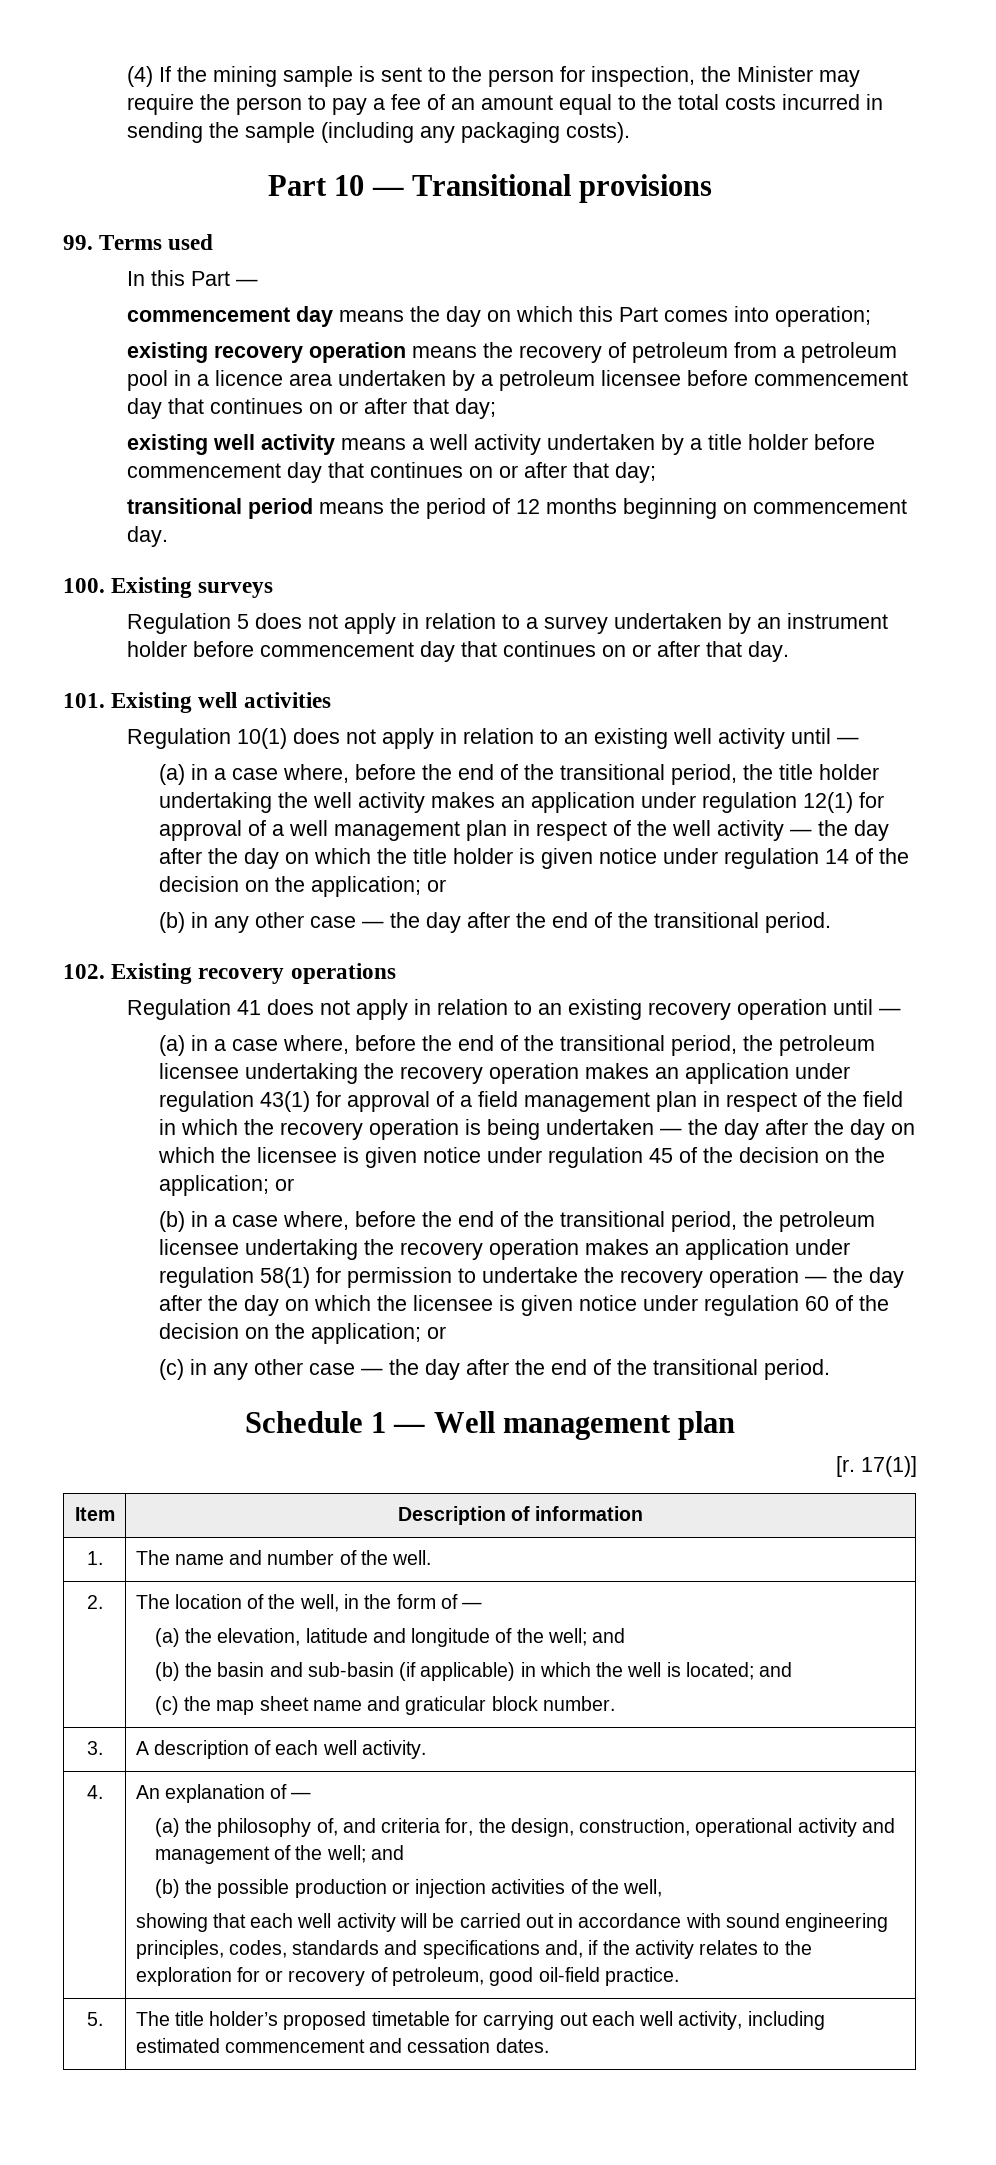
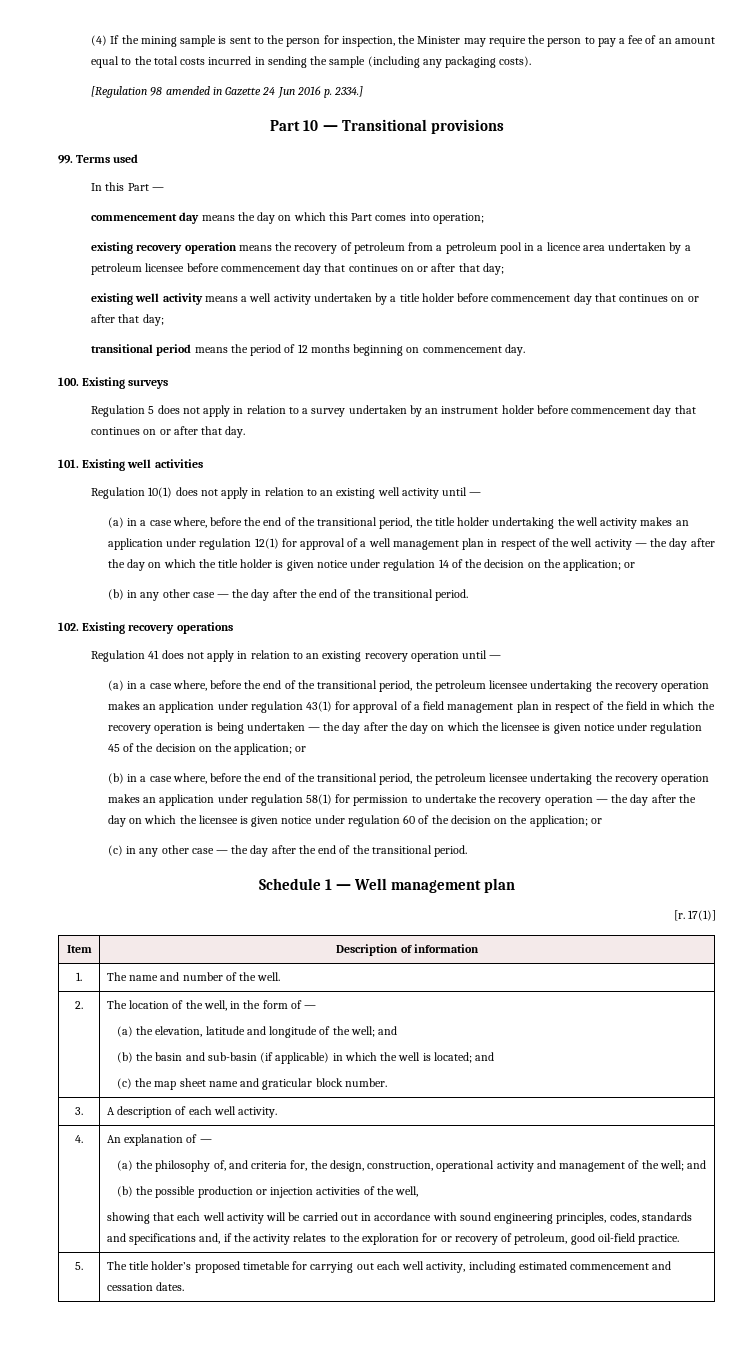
(630, 132) none -> [91,86,364,98] // [Regulation 98 amended in Gazette 24 Jun 2016 p. 2334.]

